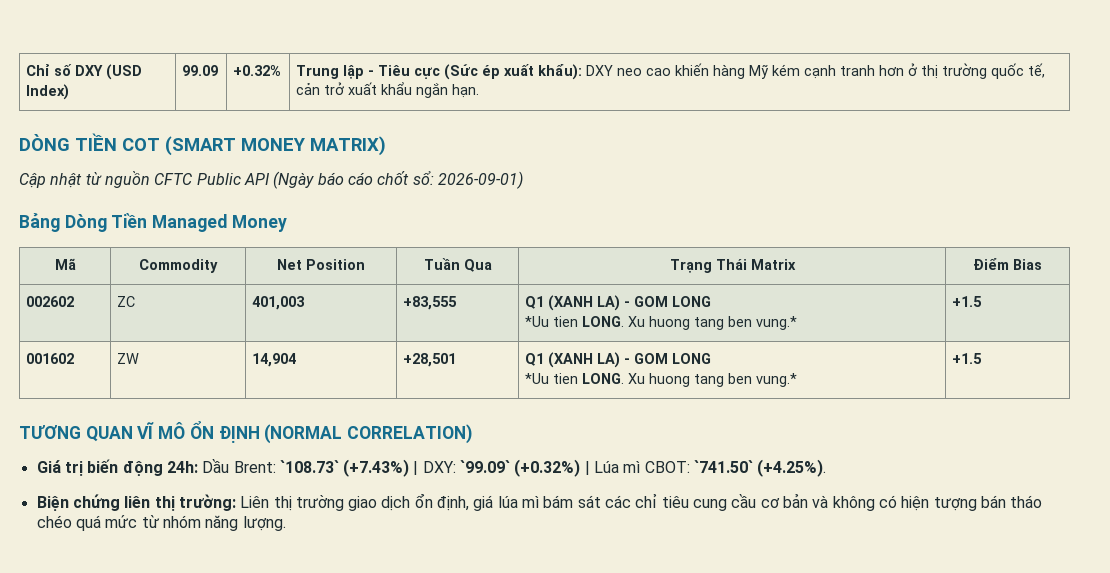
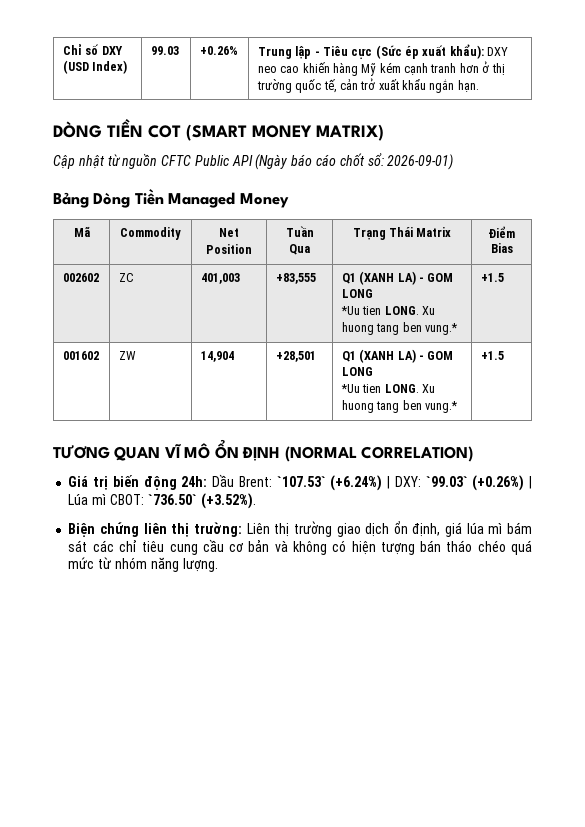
[182,65,219,76] [233,65,282,76] 99.09 | +0.32% -> [150,46,179,55] [199,46,238,55] 99.03 | +0.26%
[279,459,581,477] `108.73` (+7.43%) | DXY: `99.09` (+0.32%) -> [276,475,525,491] `107.53` (+6.24%) | DXY: `99.03` (+0.26%)
[694,459,827,477] `741.50` (+4.25%). -> [147,493,256,509] `736.50` (+3.52%).

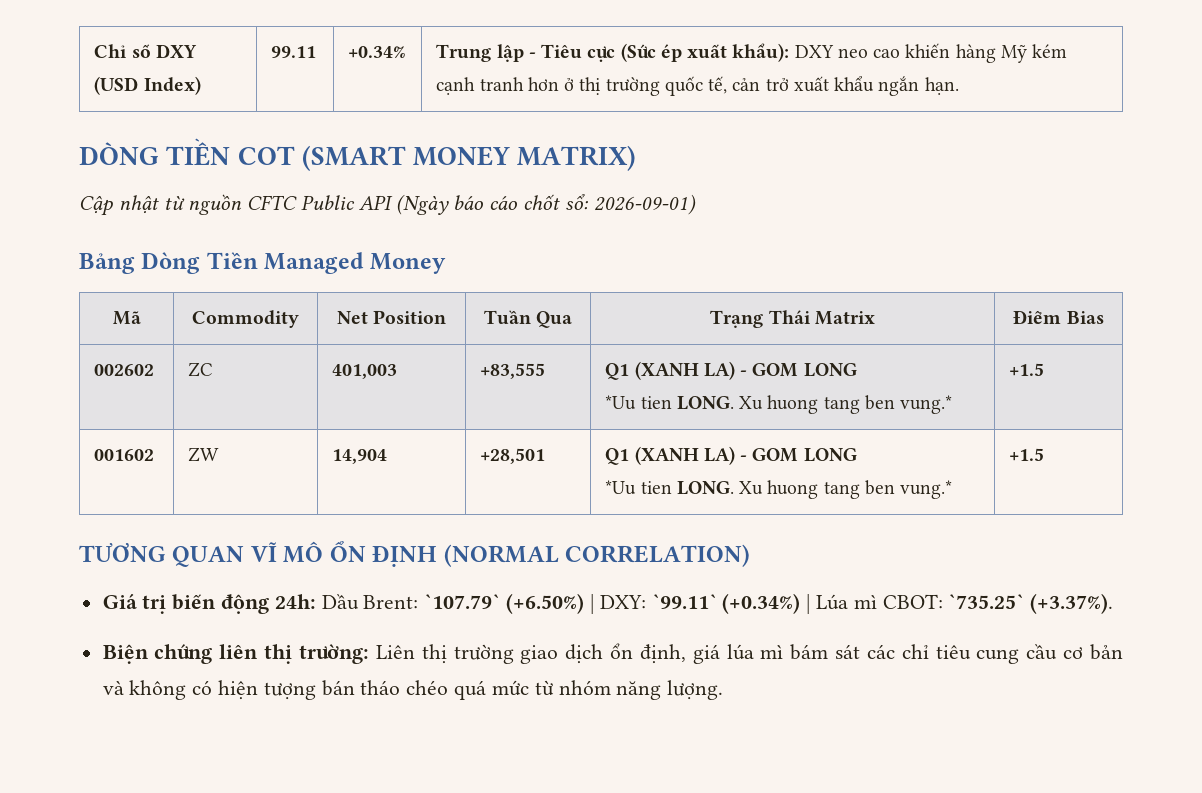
[150,46,179,55] [199,46,238,55] 99.03 | +0.26% -> [271,46,317,58] [348,46,406,58] 99.11 | +0.34%
[276,475,525,491] `107.53` (+6.24%) | DXY: `99.03` (+0.26%) -> [424,593,801,614] `107.79` (+6.50%) | DXY: `99.11` (+0.34%)
[147,493,256,509] `736.50` (+3.52%). -> [948,593,1114,614] `735.25` (+3.37%).

